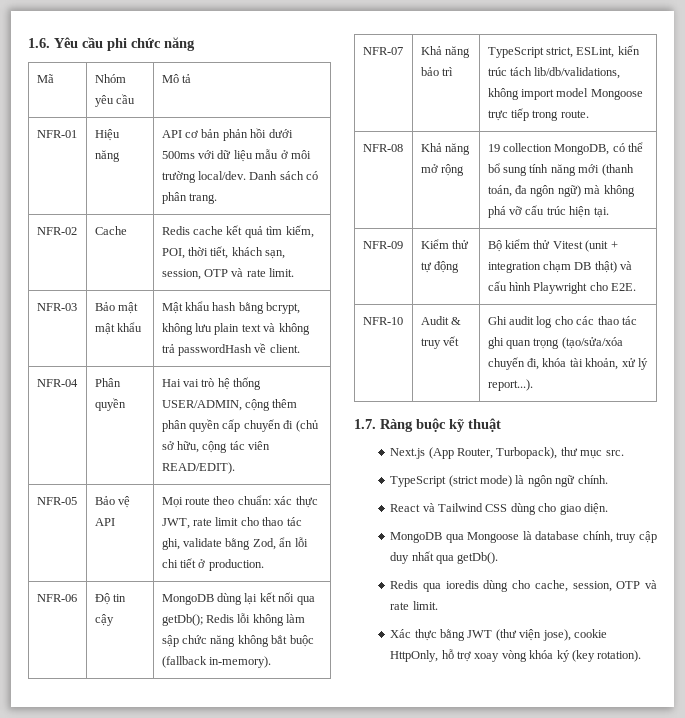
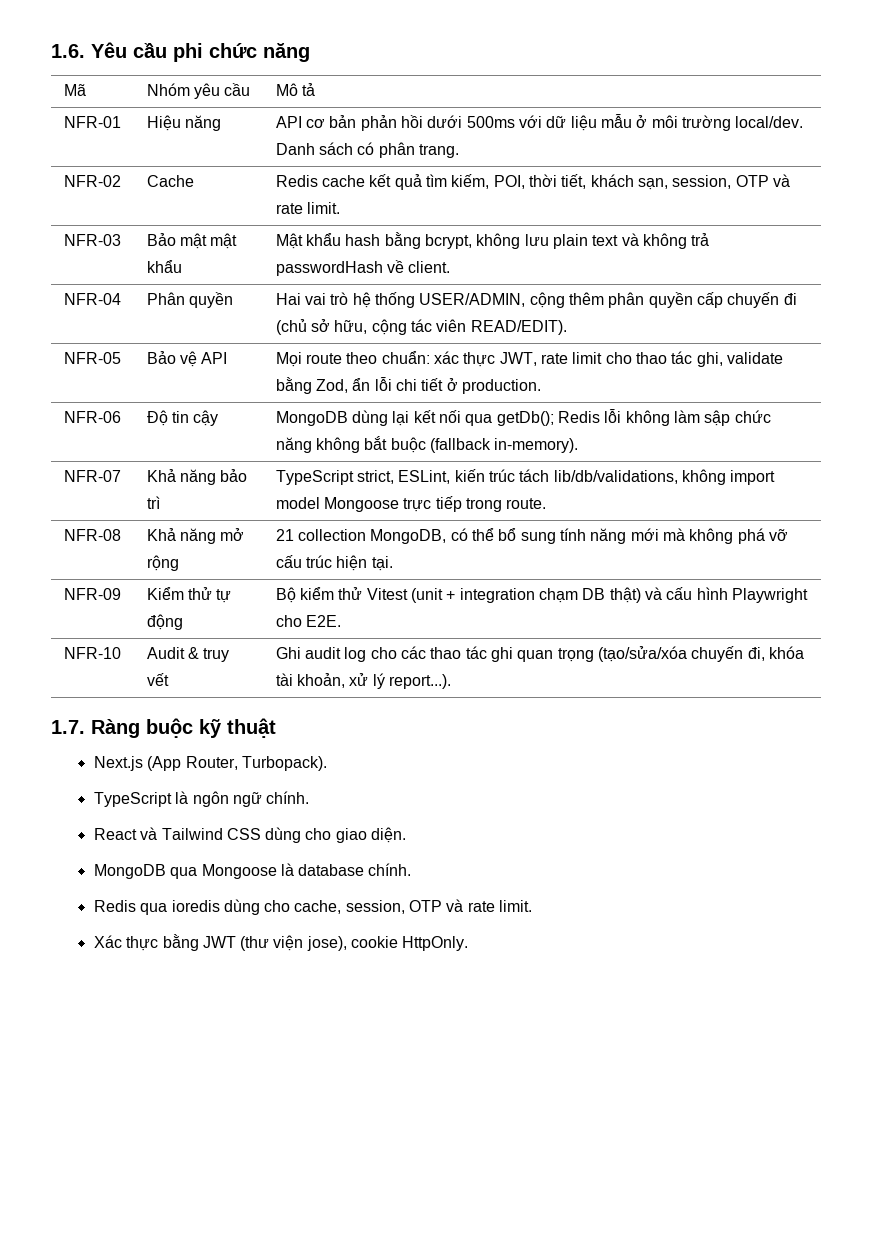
[487,144,500,152] 19 -> [275,529,294,541] 21
[601,164,634,176] [487,185,581,197] (thanh toán, đa ngôn ngữ) -> (659, 534) none
[496,447,624,459] [390,475,513,487] Turbopack), thư mục src. // TypeScript (strict mode) -> [241,756,327,771] [93,792,172,807] Turbopack). // TypeScript
[582,531,657,543] [390,551,499,564] chính, truy cập duy nhất qua getDb(). -> [368,863,412,876] chính.
[390,649,642,662] HttpOnly, hỗ trợ xoay vòng khóa ký (key rotation). -> [402,936,469,951] HttpOnly.

